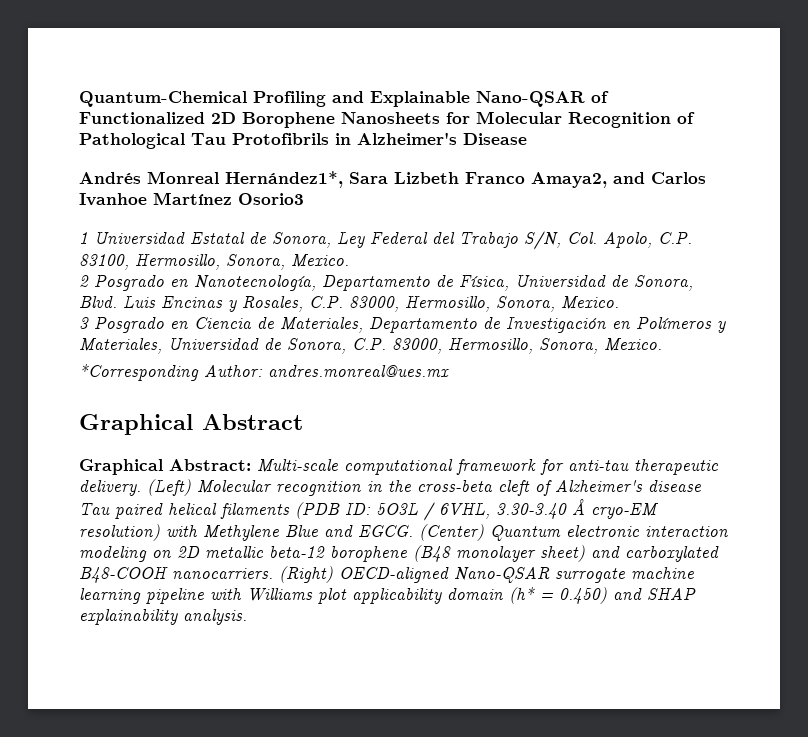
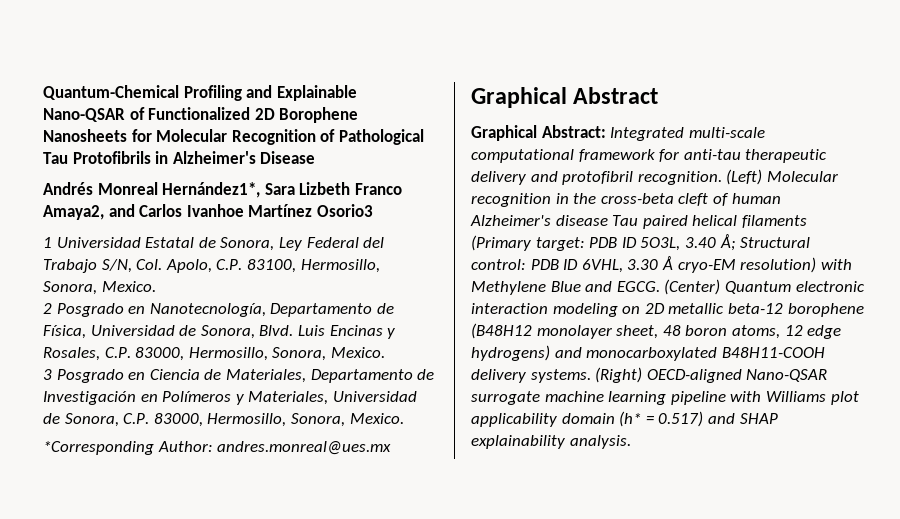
[257,459,338,472] Multi-scale -> [610,127,765,141] Integrated multi-scale
[79,480,141,496] delivery. -> [471,171,722,185] delivery and protofibril recognition.
(552, 488) none -> [731,193,781,204] human
[295,502,567,521] (PDB ID: 5O3L / 6VHL, 3.30-3.40 -> [471,234,811,251] [471,259,659,273] (Primary target: PDB ID 5O3L, 3.40 Å; Structural control: PDB ID 6VHL, 3.30
[413,545,719,562] [79,567,273,583] (B48 monolayer sheet) and carboxylated B48-COOH nanocarriers. -> [471,323,842,339] [471,345,825,361] [471,369,591,383] (B48H12 monolayer sheet, 48 boron atoms, 12 edge hydrogens) and monocarboxylated B48H11-COOH delivery systems.
[559,587,607,604] 0.450) -> [658,411,704,427] 0.517)

